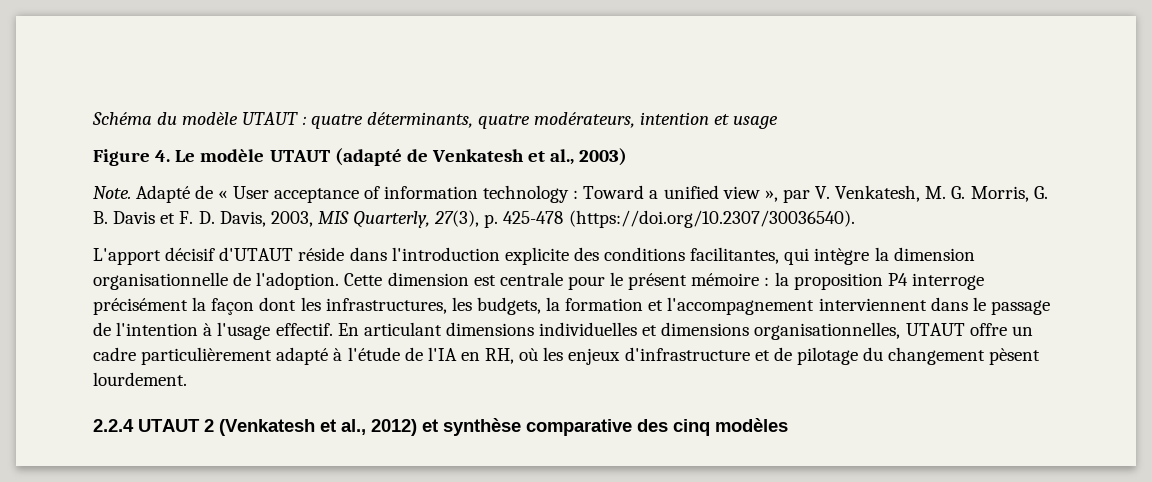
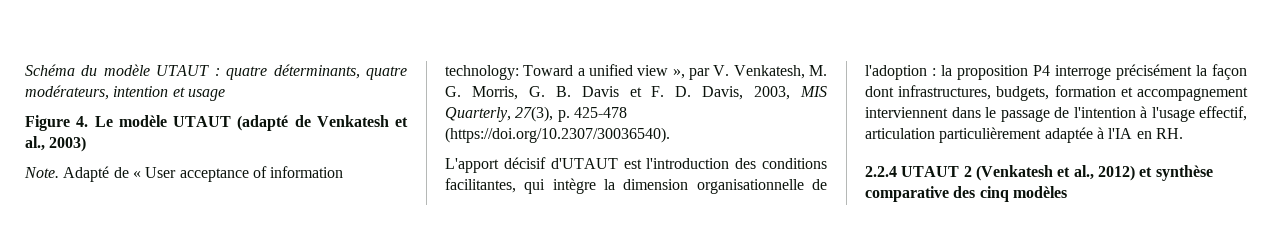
[483,185,579,203] technology : -> [445,65,519,80] technology:
[298,247,569,265] réside dans l'introduction explicite -> [623,158,730,169] est l'introduction
[256,272,760,290] l'adoption. Cette dimension est centrale pour le présent mémoire -> [865,65,927,80] l'adoption
[300,297,561,315] les infrastructures, les budgets, la -> [898,85,1050,101] infrastructures, budgets,
[667,297,815,315] l'accompagnement -> [1137,87,1248,101] accompagnement
[275,322,1033,340] [93,347,1041,365] [93,372,187,386] effectif. En articulant dimensions individuelles et dimensions organisationnelles, UTAUT offre un cadre particulièrement adapté à l'étude de l'IA en RH, où les enjeux d'infrastructure et de pilotage du changement pèsent lourdement. -> [1199,106,1247,121] [865,127,1183,143] effectif, articulation particulièrement adaptée à l'IA en RH.

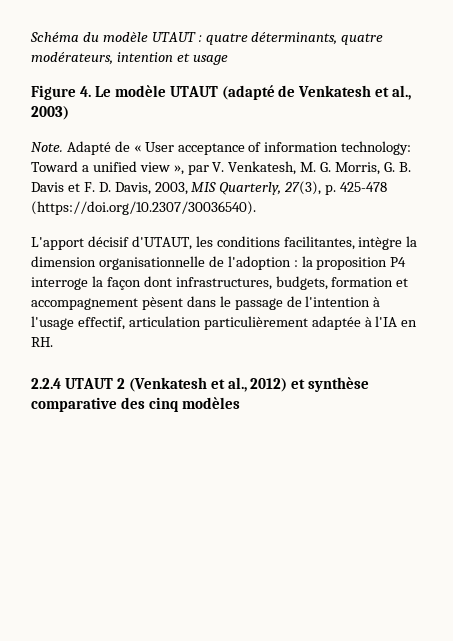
[550,158,757,169] d'UTAUT est l'introduction des -> [131,236,213,250] d'UTAUT, les
[524,179,546,194] qui -> (355, 243) none
[1116,64,1192,80] précisément -> (88, 283) none
[865,107,948,118] interviennent -> [141,297,183,310] pèsent

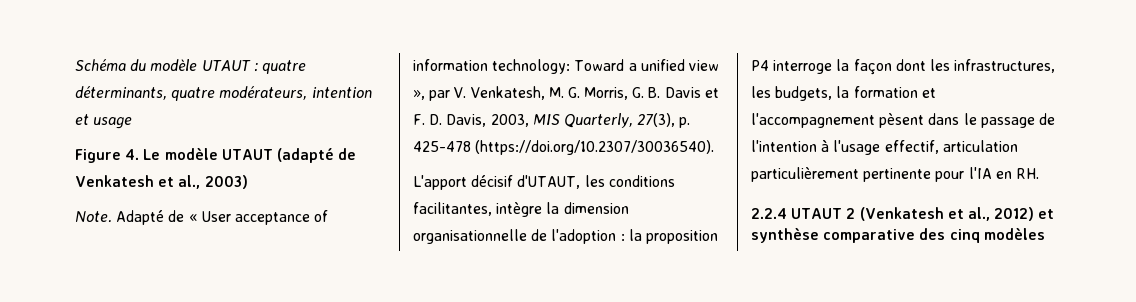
[175,276,328,290] infrastructures, budgets, -> [929,59,1056,73] [751,86,850,101] les infrastructures, les budgets, la
[31,298,138,310] accompagnement -> [751,113,875,128] l'accompagnement
[311,316,372,330] adaptée à -> [863,168,965,182] pertinente pour

